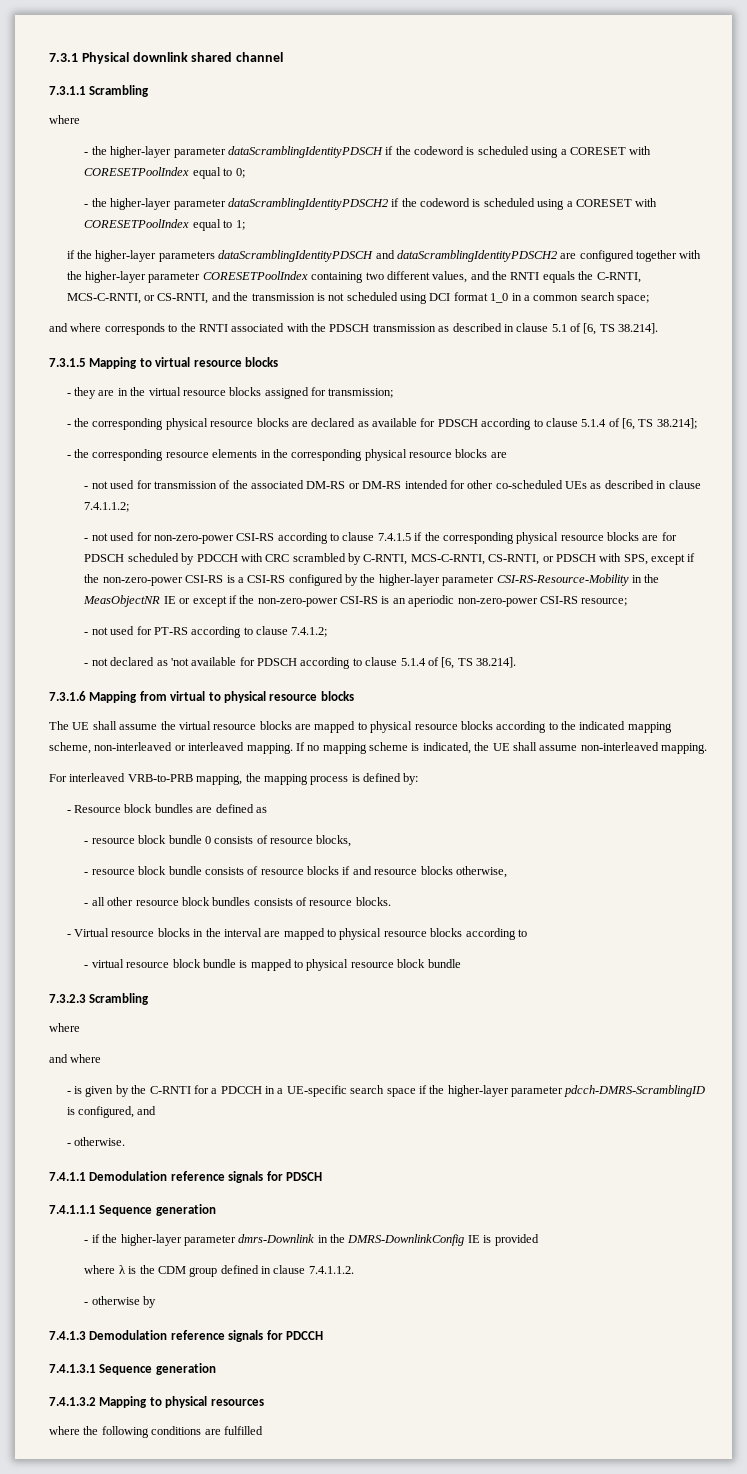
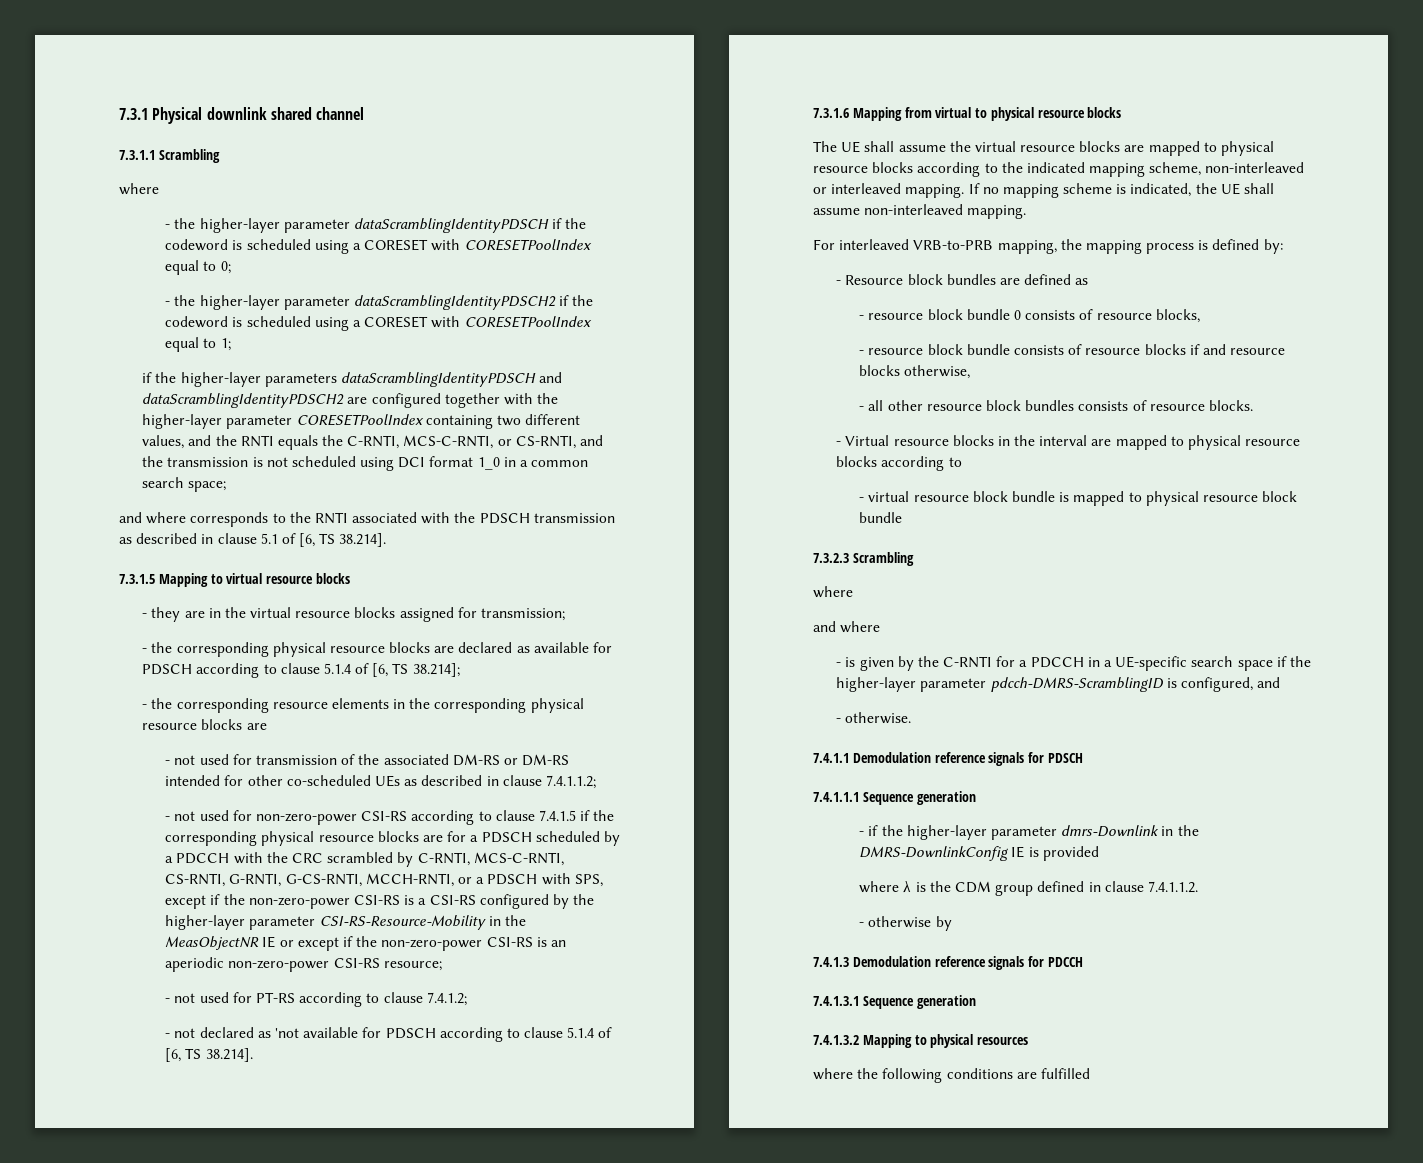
(677, 536) none -> [470,835,479,842] a
(195, 559) none -> [165,856,174,863] a
(263, 557) none -> [266,852,288,863] the
[542,556,554,562] or -> [229,873,485,887] G-RNTI, G-CS-RNTI, MCCH-RNTI, or a

